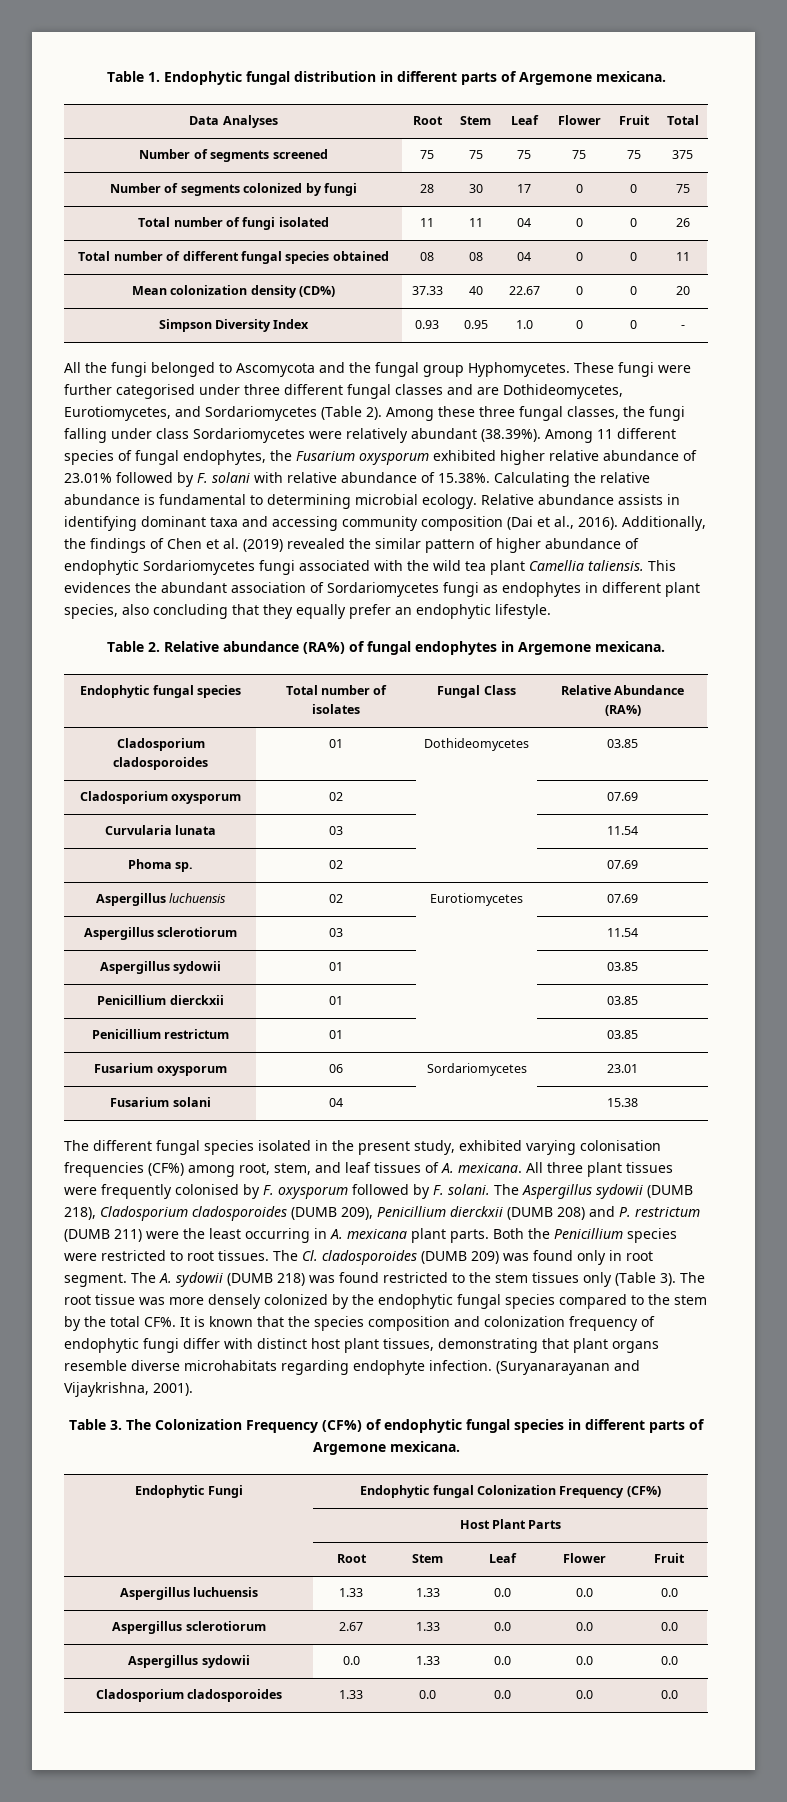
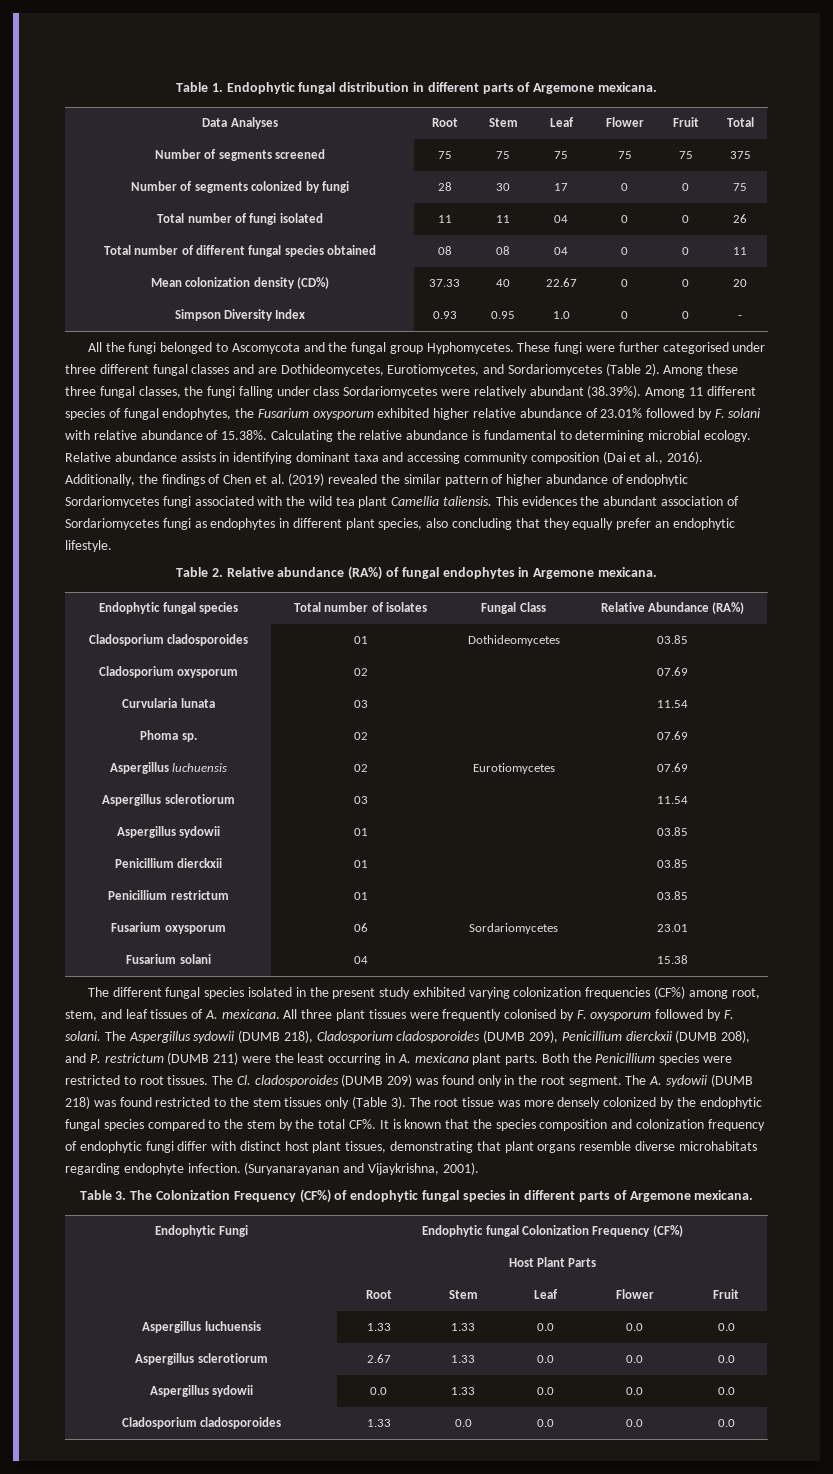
[414,1140,455,1155] study, -> [379,987,411,999] study
[580,1140,661,1151] colonisation -> [513,987,582,997] colonization
[557,1207,585,1220] 208) -> [721,1030,751,1043] 208),
(622, 1255) none -> [518,1075,538,1085] the

